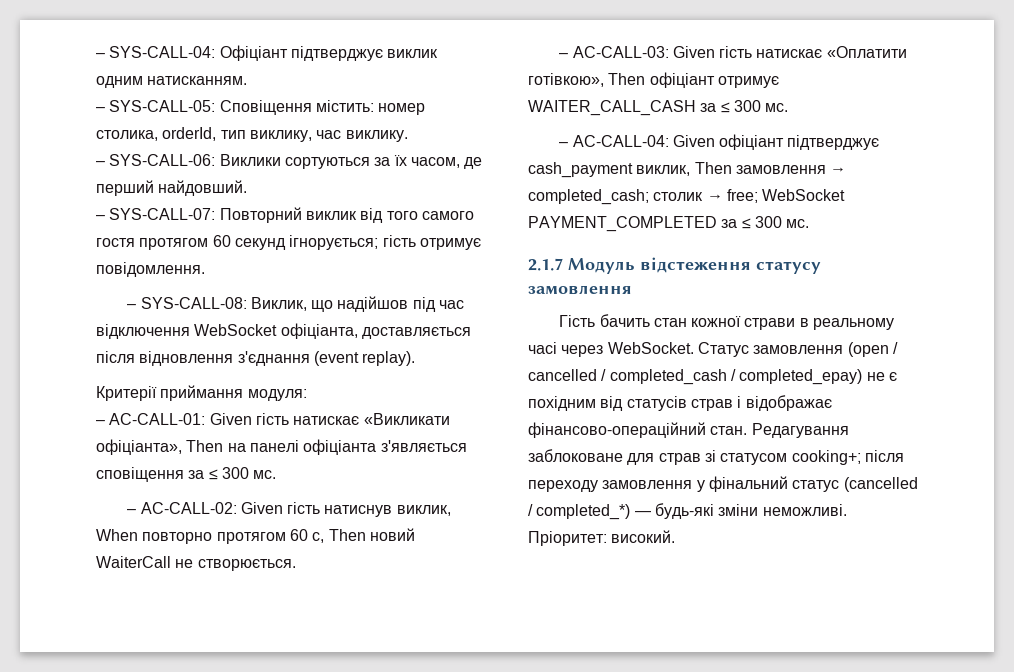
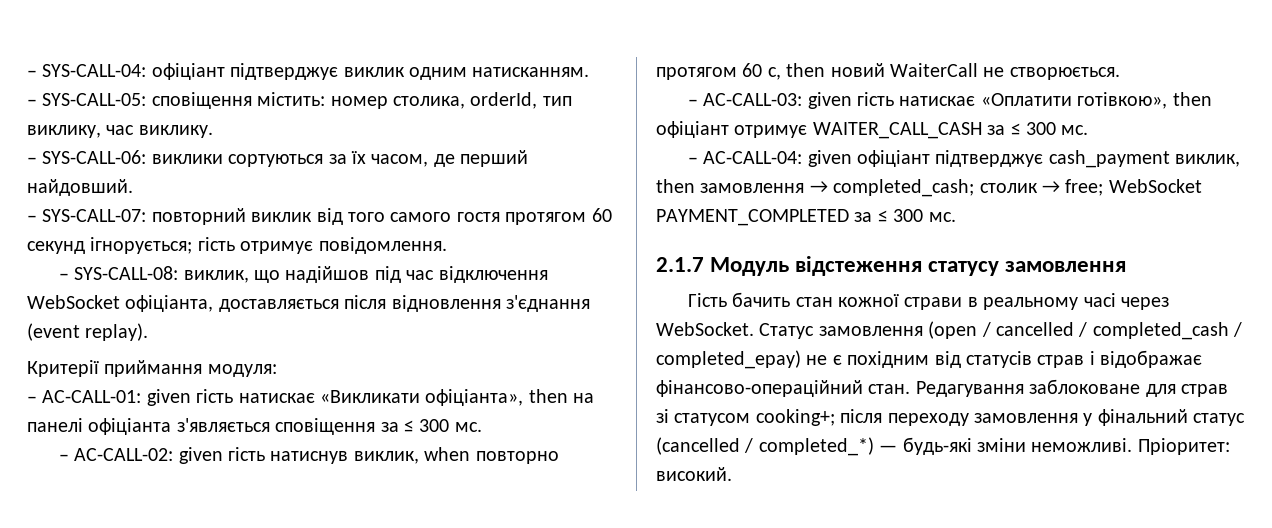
[219,45,288,61] Офіціант -> [151,63,225,80] офіціант
[219,100,312,115] Сповіщення -> [151,92,252,109] сповіщення
[219,154,281,166] Виклики -> [151,154,223,164] виклики
[219,207,302,223] Повторний -> [151,208,246,225] повторний
[250,297,307,311] Виклик, -> [183,270,249,283] виклик,
[209,413,252,425] Given -> [146,389,191,406] given
[186,440,224,452] Then -> [528,389,568,403] then
[240,502,283,514] Given -> [178,447,223,464] given
[96,529,138,541] When -> [424,447,471,461] when
[328,529,366,541] Then -> [786,63,826,77] then
[672,46,715,58] Given -> [807,92,852,109] given
[608,73,646,85] Then -> [1172,92,1212,106] then
[672,135,715,147] Given -> [807,150,852,167] given
[694,162,732,174] Then -> [656,179,695,193] then

